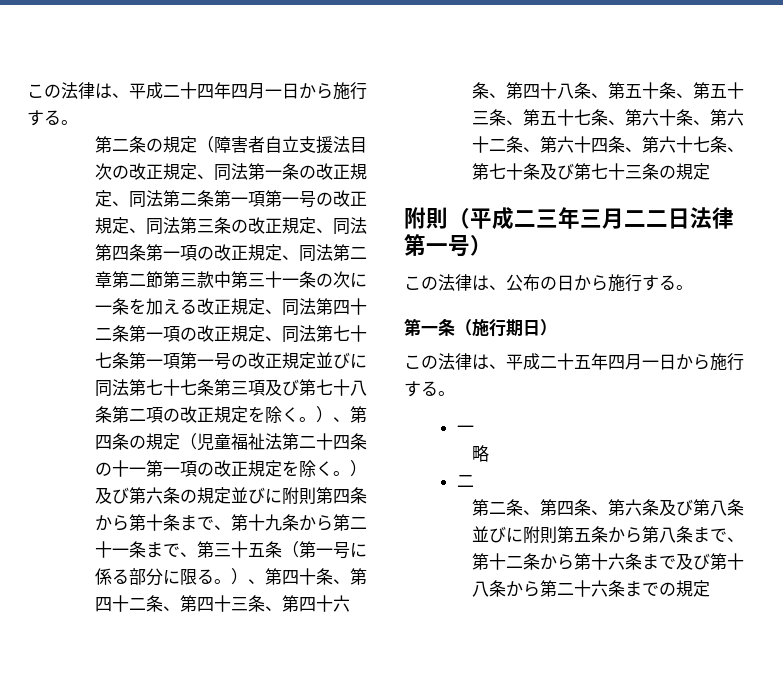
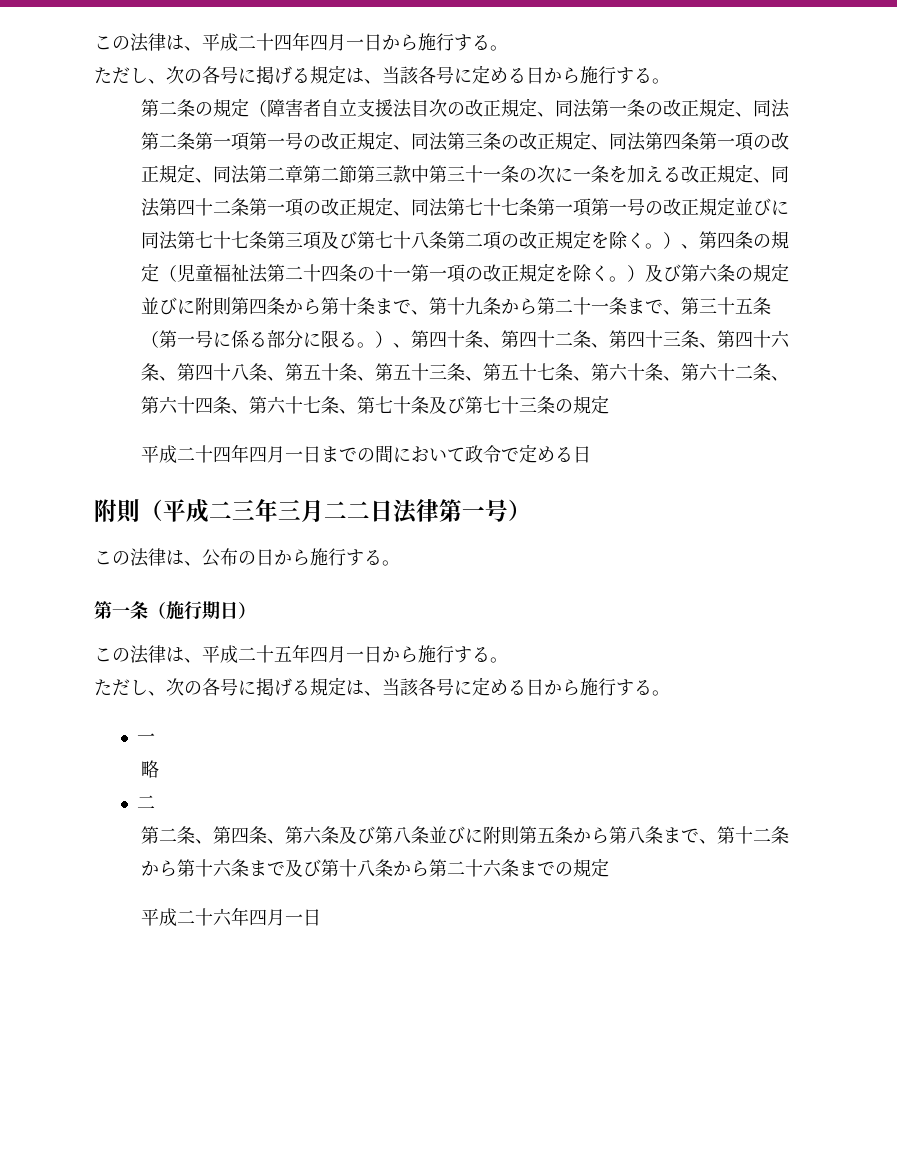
(78, 122) none -> [94,65,670,85] // ただし、次の各号に掲げる規定は、当該各号に定める日から施行する。
(710, 171) none -> [140,444,591,463] // 平成二十四年四月一日までの間において政令で定める日
(455, 393) none -> [94,677,670,697] // ただし、次の各号に掲げる規定は、当該各号に定める日から施行する。
(710, 588) none -> [140,907,321,926] // 平成二十六年四月一日

